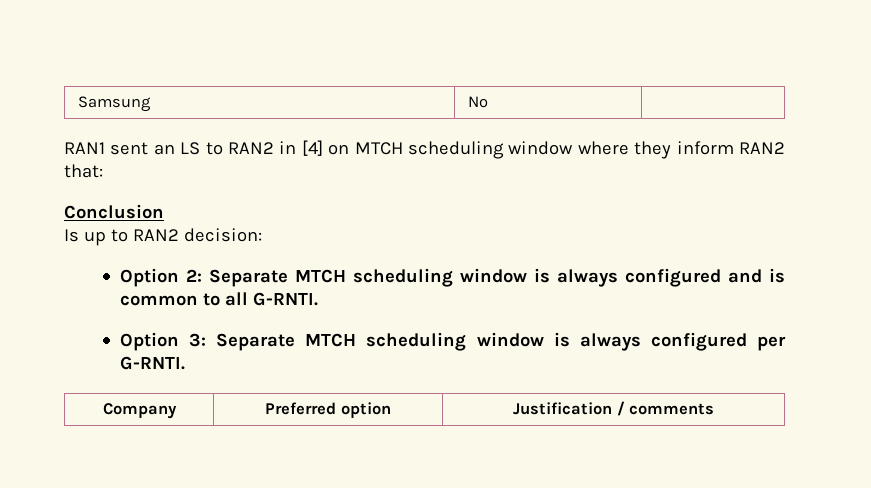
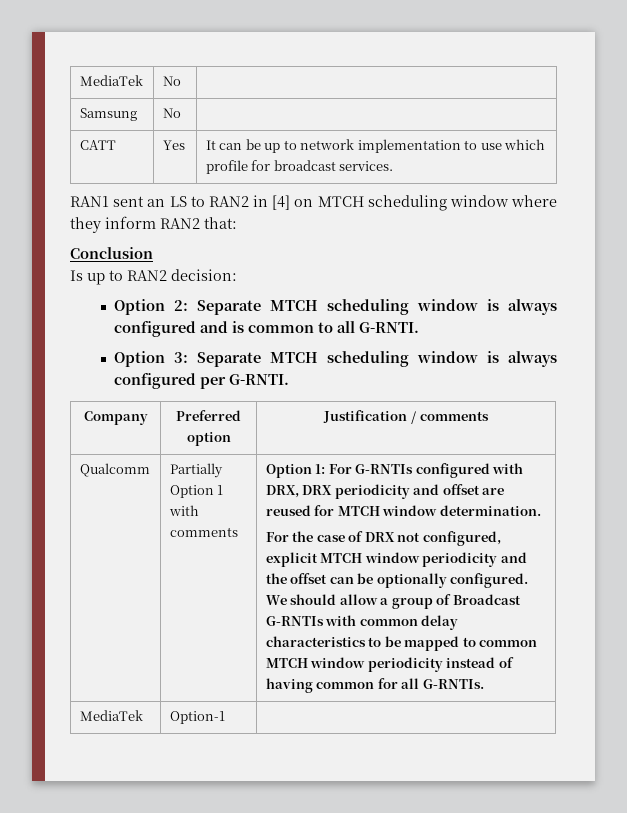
(77, 104) none -> [79,75,143,86] [162,76,181,86] MediaTek | No | //
(488, 102) none -> [79,140,116,150] [162,140,185,150] [205,139,546,153] [205,160,394,174] // CATT | Yes | It can be up to network implementation to use which profile for broadcast services.
(714, 409) none -> [79,463,150,477] [169,463,223,478] [169,485,224,498] [168,505,199,516] [169,527,238,537] [265,463,524,478] [265,484,505,499] [265,505,541,516] [265,531,501,546] [265,552,527,567] [265,573,529,588] [265,594,521,609] [265,615,459,630] [265,636,538,651] [265,657,514,672] [265,678,484,693] [79,710,143,721] [169,711,225,724] // Qualcomm | Partially Option 1 with comments | Option 1: For G-RNTIs configured with DRX, DRX periodicity and offset are reused for MTCH window determination. // For the case of DRX not configured, explicit MTCH window periodicity and the offset can be optionally configured. We should allow a group of Broadcast G-RNTIs with common delay characteristics to be mapped to common MTCH window periodicity instead of having common for all G-RNTIs. // MediaTek | Option-1 |

